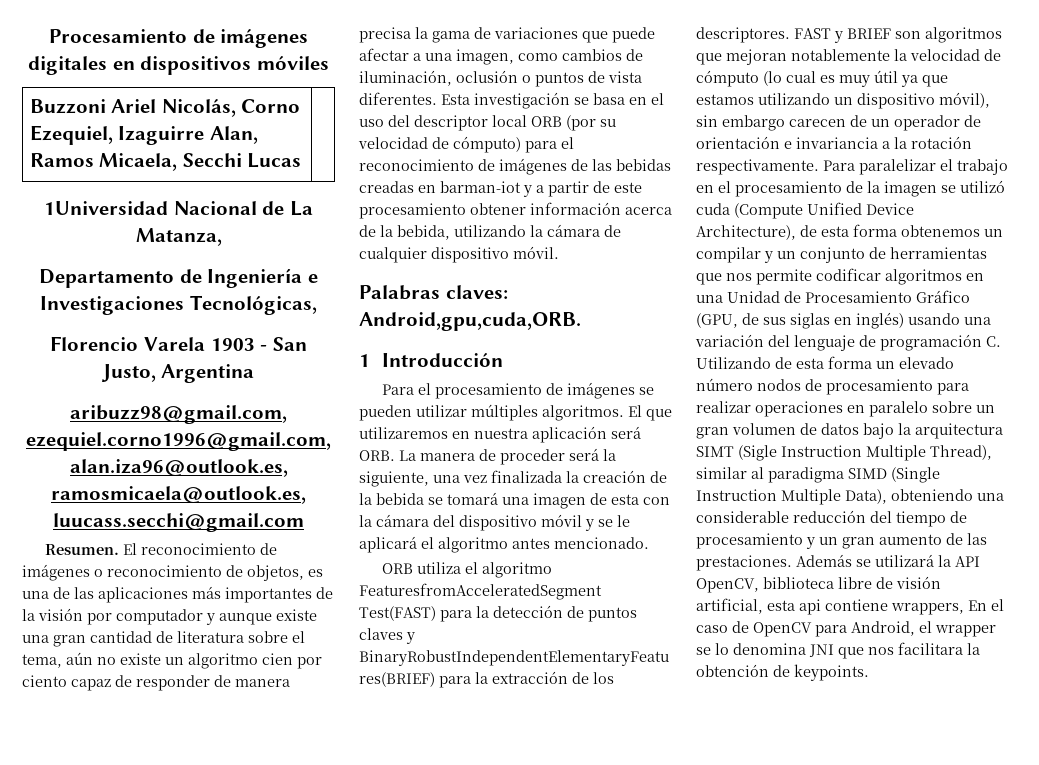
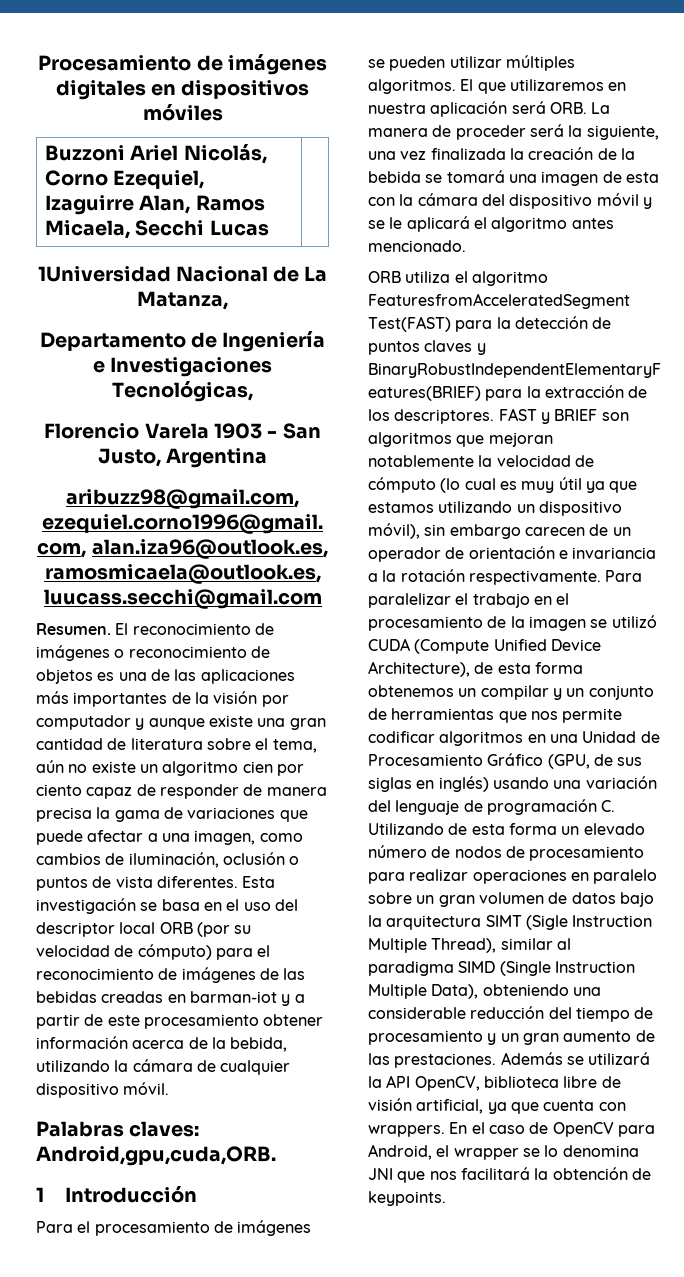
[247,565,304,581] objetos, -> [36,669,93,684] objetos
[696,203,730,215] cuda -> [368,638,410,651] CUDA
(753, 384) none -> [431,846,451,858] de
[767,599,964,615] esta api contiene wrappers, -> [487,1100,626,1114] [368,1125,445,1137] ya que cuenta con wrappers.
[898,642,963,655] facilitara -> [460,1167,530,1180] facilitará

